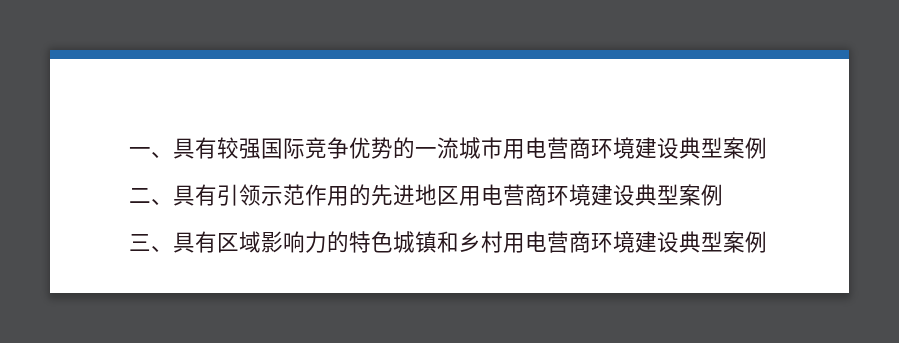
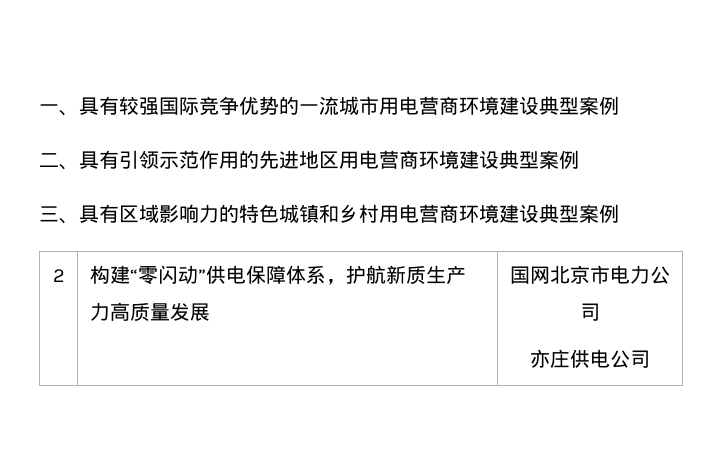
(768, 242) none -> [52,269,65,282] [89,265,466,285] [89,302,210,321] [510,265,670,284] [580,303,600,321] [530,349,650,368] // 2 | 构建“零闪动”供电保障体系，护航新质生产力高质量发展 | 国网北京市电力公司 // 亦庄供电公司

